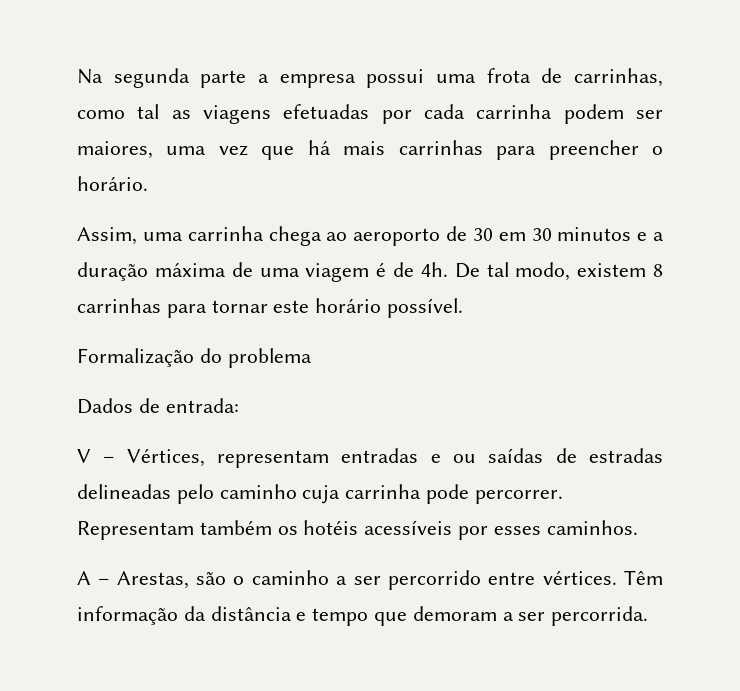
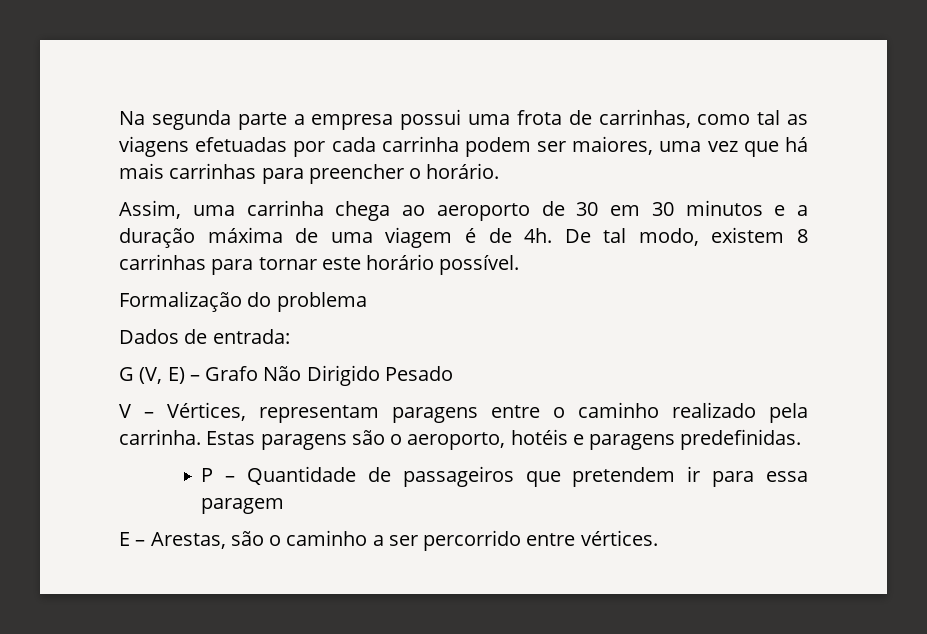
[77,448,663,468] [77,484,563,504] [77,520,638,540] [77,571,91,585] V – Vértices, representam entradas e ou saídas de estradas delineadas pelo caminho cuja carrinha pode percorrer. Representam também os hotéis acessíveis por esses caminhos. // A -> [119,365,453,386] [119,402,808,423] [119,429,802,450] [201,466,808,487] [201,498,285,514] [119,532,130,546] G (V, E) – Grafo Não Dirigido Pesado // V – Vértices, representam paragens entre o caminho realizado pela carrinha. Estas paragens são o aeroporto, hotéis e paragens predefinidas. // P – Quantidade de passageiros que pretendem ir para essa paragem // E
[624,570,664,585] [77,606,649,626] Têm informação da distância e tempo que demoram a ser percorrida. -> (658, 538) none

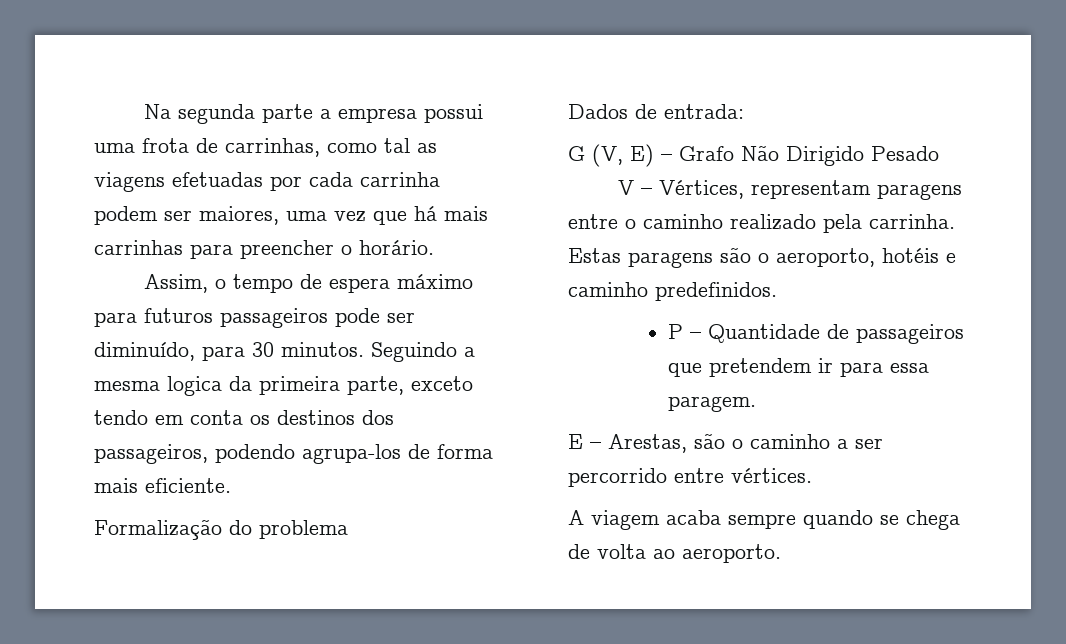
[192,200,808,221] [119,227,808,248] [119,254,520,275] uma carrinha chega ao aeroporto de 30 em 30 minutos e a duração máxima de uma viagem é de 4h. De tal modo, existem 8 carrinhas para tornar este horário possível. -> [215,274,474,293] [94,308,415,328] [94,342,475,362] [94,376,473,396] [94,410,394,425] [94,444,493,464] [94,478,231,493] o tempo de espera máximo para futuros passageiros pode ser diminuído, para 30 minutos. Seguindo a mesma logica da primeira parte, exceto tendo em conta os destinos dos passageiros, podendo agrupa-los de forma mais eficiente.
[589,429,802,450] paragens predefinidas. -> [568,282,777,301] caminho predefinidos.
[201,498,285,514] paragem -> [667,396,756,412] paragem.
(658, 538) none -> [568,510,960,530] [568,544,781,563] // A viagem acaba sempre quando se chega de volta ao aeroporto.

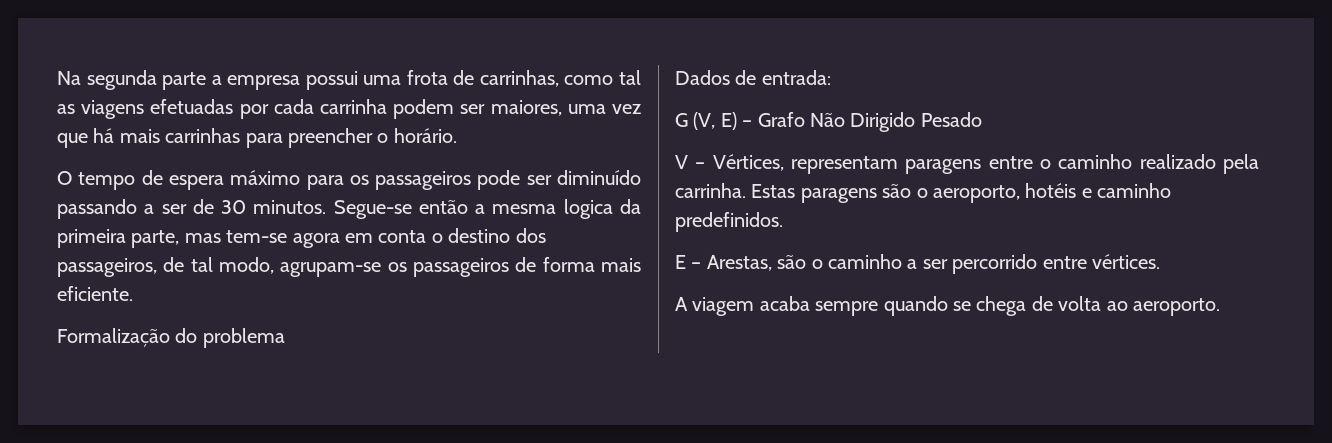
[144,274,227,293] Assim, o -> [57,171,72,185] O
[144,308,213,323] futuros -> [349,175,369,185] os
[94,342,457,362] diminuído, para 30 minutos. Seguindo -> [557,170,641,185] [57,199,468,219] diminuído passando a ser de 30 minutos. Segue-se então
[411,376,473,391] [94,410,394,425] [94,444,401,464] exceto tendo em conta os destinos dos passageiros, podendo agrupa-los -> [184,228,546,248] [57,257,509,277] mas tem-se agora em conta o destino dos passageiros, de tal modo, agrupam-se os passageiros
[667,324,964,344] [667,358,929,377] [667,396,756,412] // P – Quantidade de passageiros que pretendem ir para essa paragem. -> (783, 222) none

